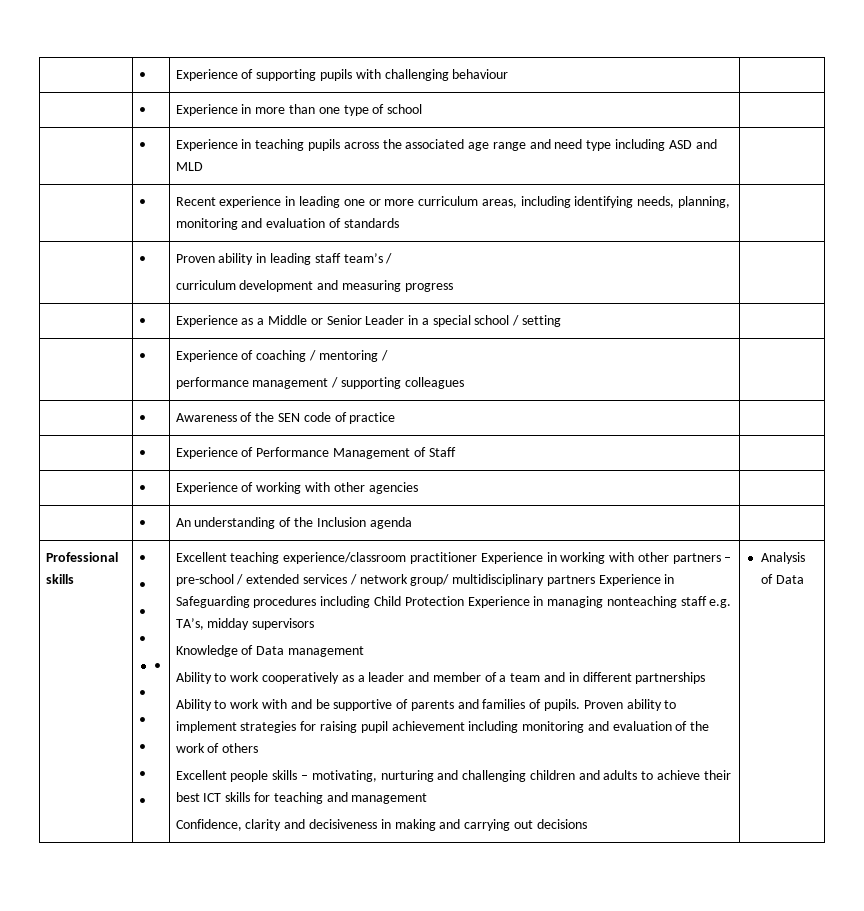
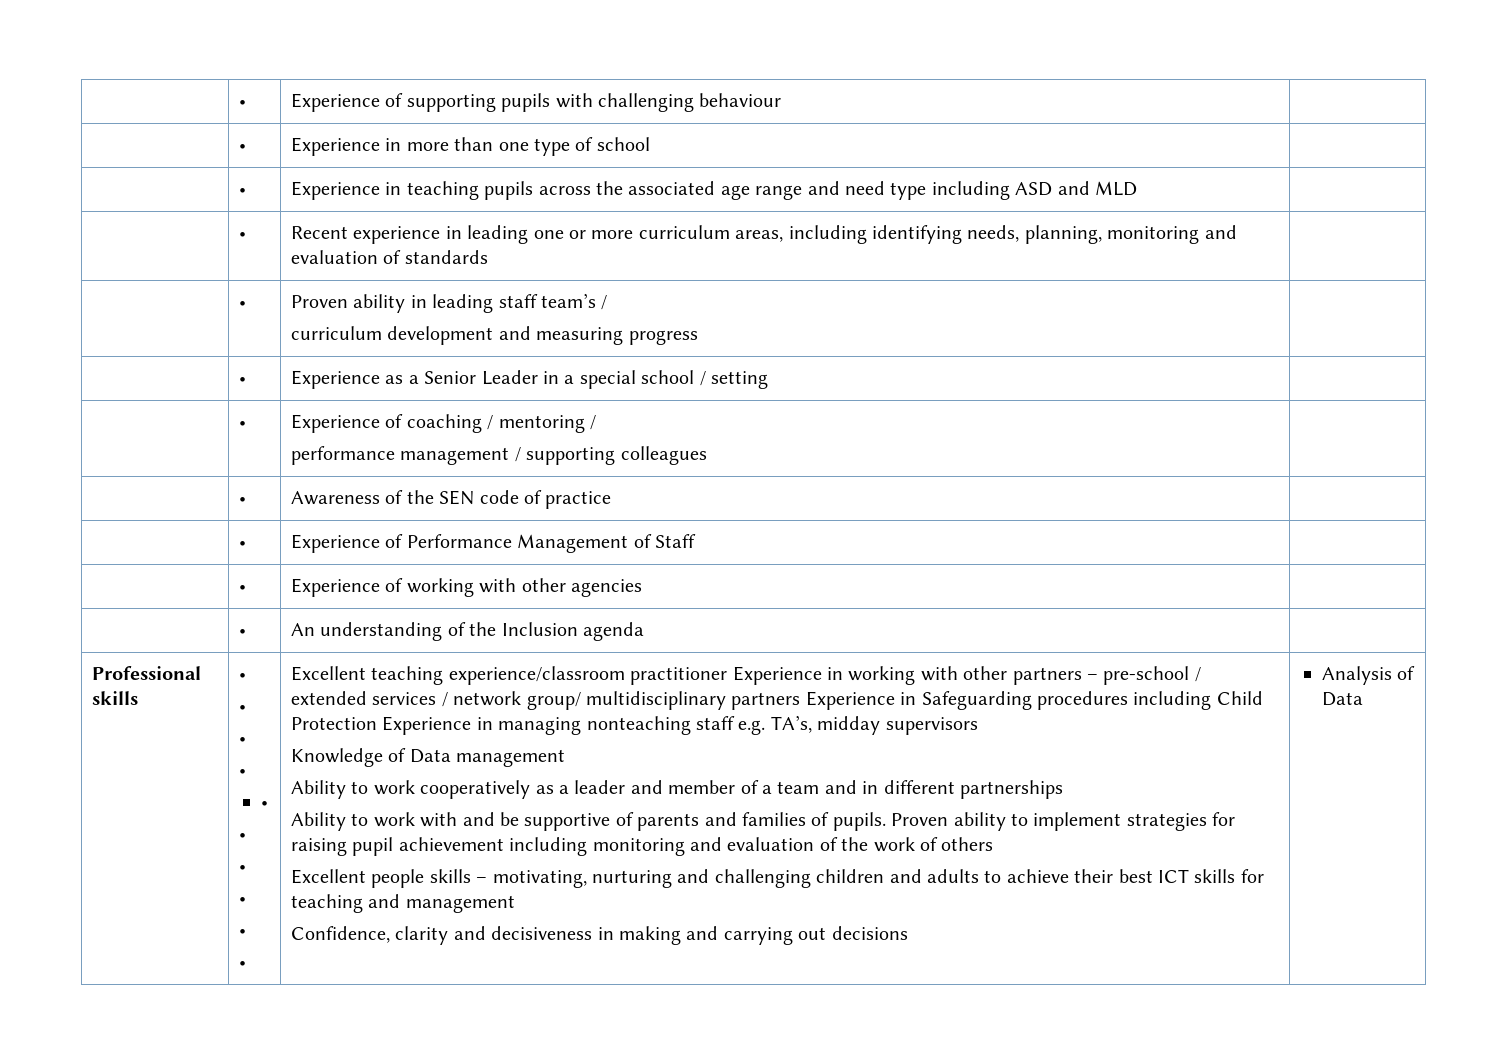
[267,315,323,325] Middle or -> (419, 379) none

